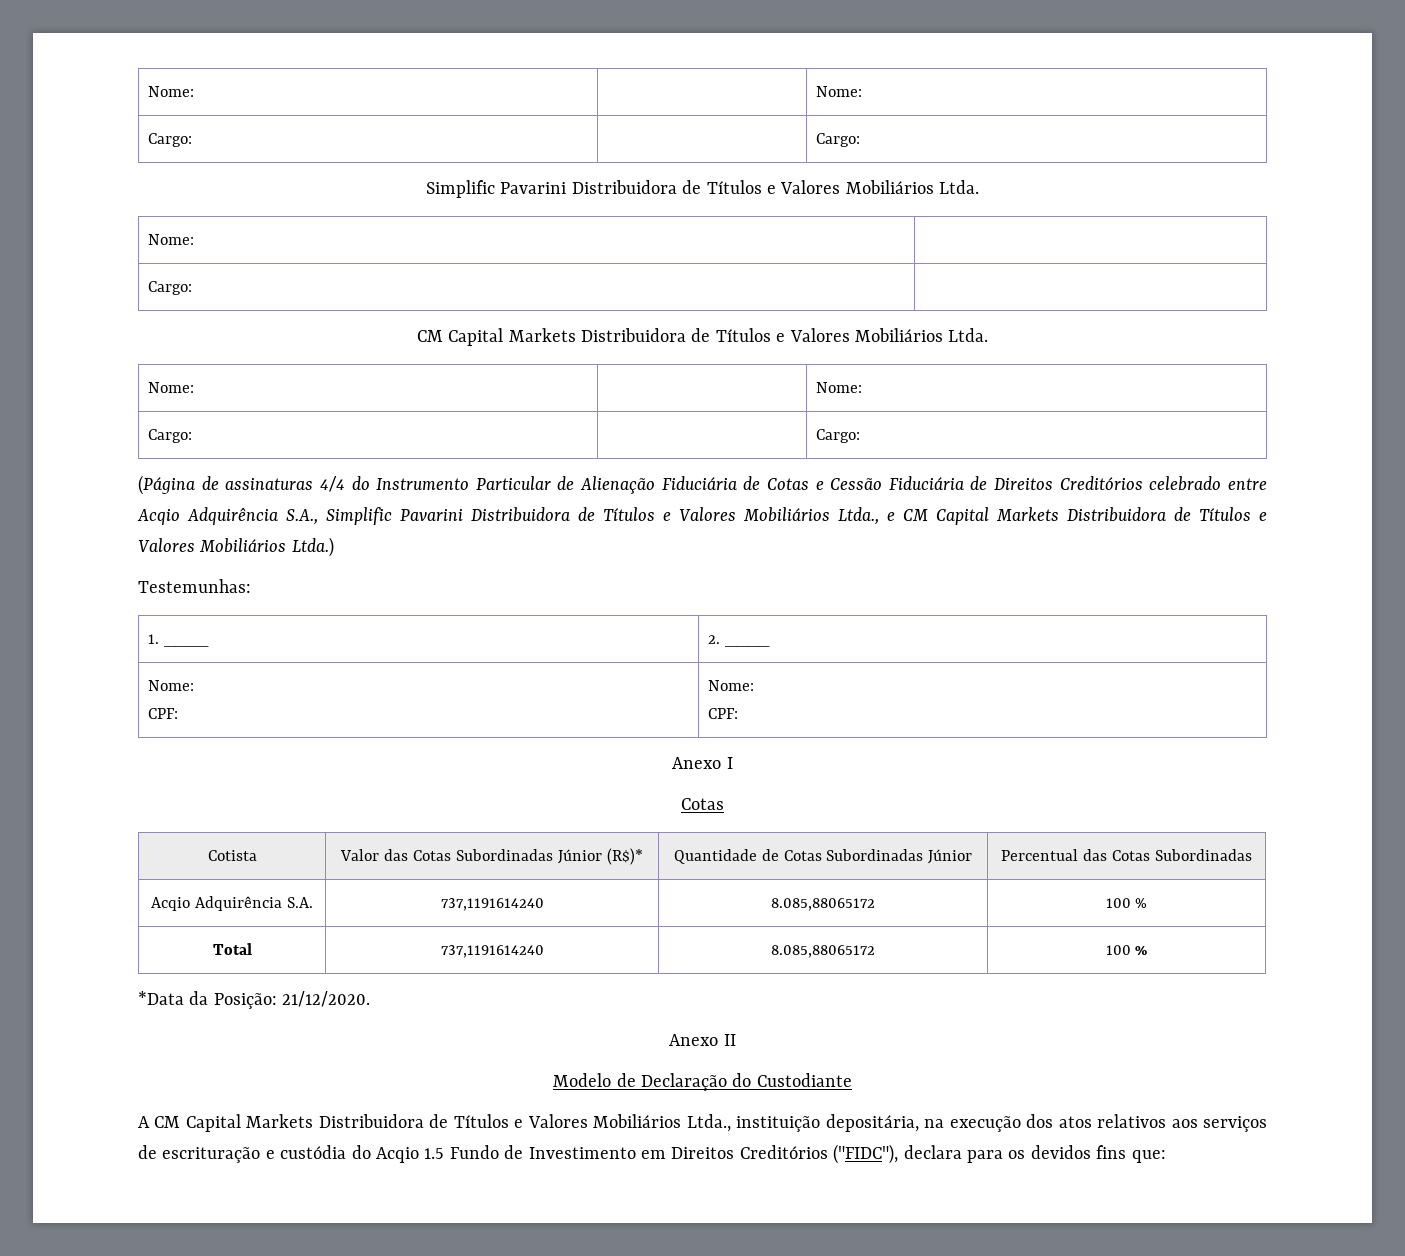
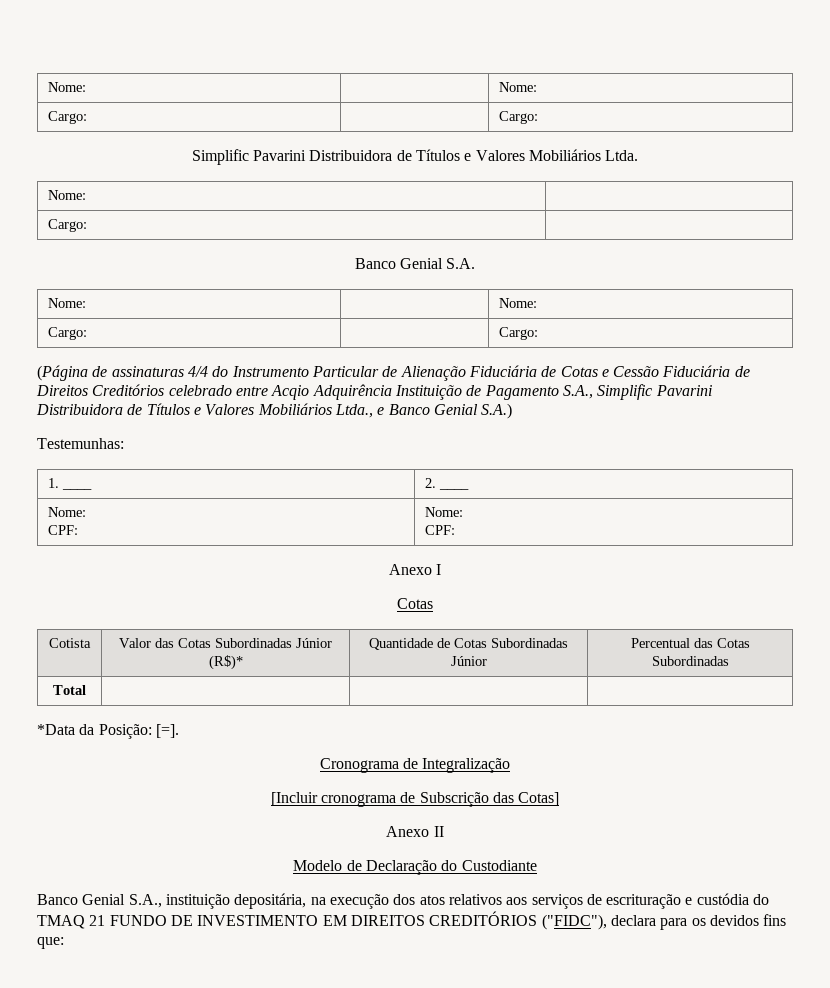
[416,328,989,346] CM Capital Markets Distribuidora de Títulos e Valores Mobiliários Ltda. -> [354,258,476,269] Banco Genial S.A.
(278, 516) none -> [394,385,559,400] Instituição de Pagamento
[903,507,1267,525] [138,537,334,557] CM Capital Markets Distribuidora de Títulos e Valores Mobiliários Ltda.) -> [388,403,513,419] Banco Genial S.A.)
[151,896,313,911] [440,898,544,911] [771,898,875,911] [1105,898,1148,908] [212,943,252,955] [440,945,544,958] [771,945,875,958] [1105,945,1148,955] [138,991,371,1009] Acqio Adquirência S.A. | 737,1191614240 | 8.085,88065172 | 100 % // Total | 737,1191614240 | 8.085,88065172 | 100 % // *Data da Posição: 21/12/2020. -> [53,685,86,695] [37,724,179,739] [319,758,511,773] [270,792,560,807] Total | | | // *Data da Posição: [=]. // Cronograma de Integralização // [Incluir cronograma de Subscrição das Cotas]
[138,1114,731,1132] A CM Capital Markets Distribuidora de Títulos e Valores Mobiliários Ltda., -> [37,894,162,908] Banco Genial S.A.,
[376,1145,828,1163] Acqio 1.5 Fundo de Investimento em Direitos Creditórios -> [37,911,538,929] TMAQ 21 FUNDO DE INVESTIMENTO EM DIREITOS CREDITÓRIOS

